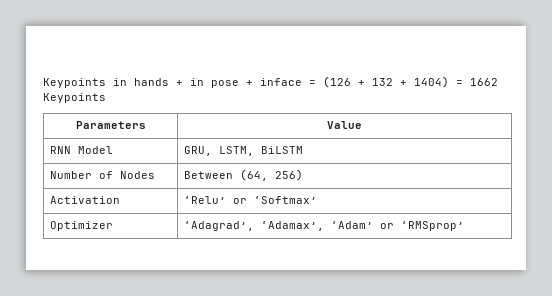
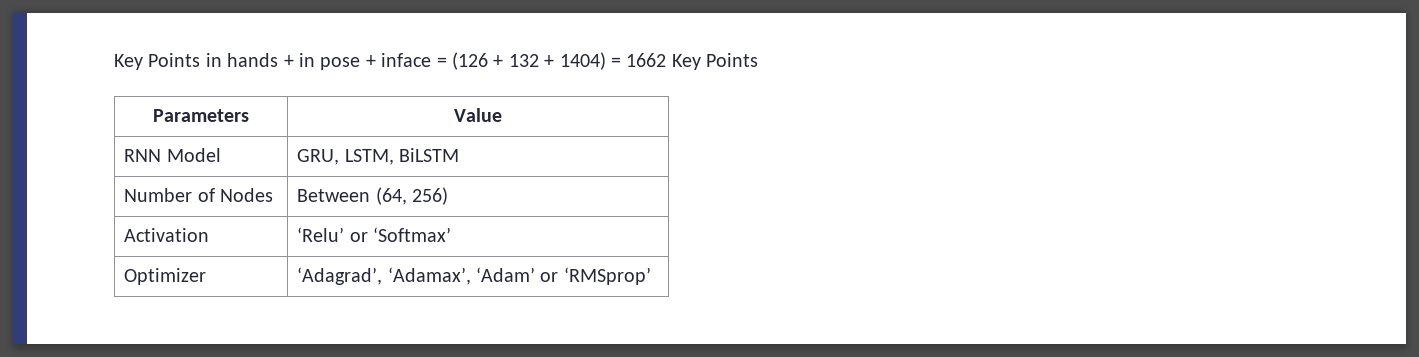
[43,78,106,88] Keypoints -> [114,53,201,70] Key Points
[43,93,106,103] Keypoints -> [671,53,759,70] Key Points

